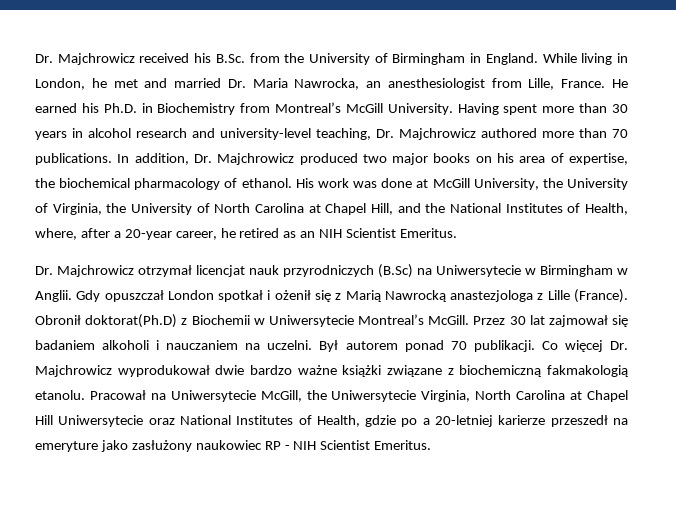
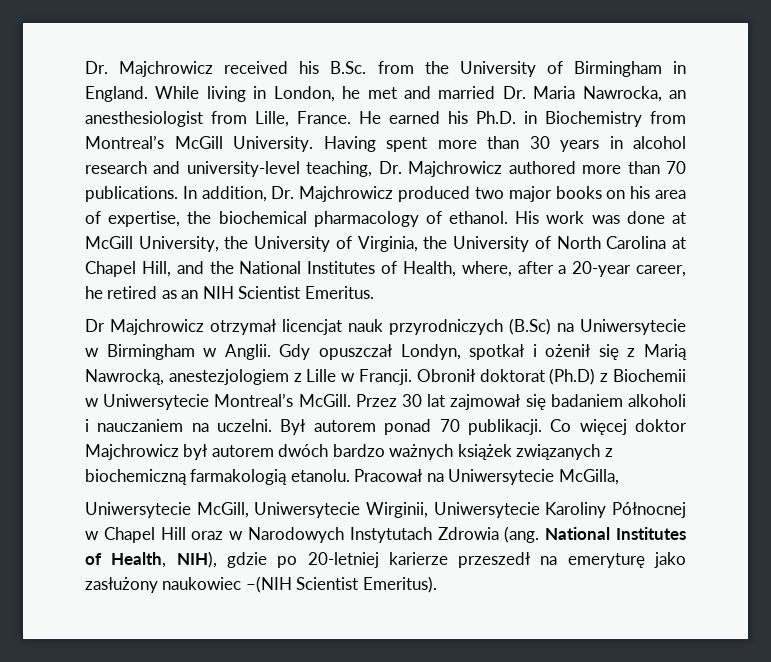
[35,266,53,275] Dr. -> [85,319,105,332] Dr
[167,290,214,300] London -> [400,344,461,360] Londyn,
[384,289,628,303] [35,314,178,328] Nawrocką anastezjologa z Lille (France). Obronił doktorat(Ph.D) -> [85,368,596,385] Nawrocką, anestezjologiem z Lille w Francji. Obronił doktorat (Ph.D)
[610,341,629,350] [35,365,443,377] Dr. Majchrowicz wyprodukował dwie bardzo ważne książki związane -> [635,419,688,432] [85,444,601,460] doktor Majchrowicz był autorem dwóch bardzo ważnych książek związanych
[547,365,630,377] fakmakologią -> [190,469,288,485] farmakologią
[260,390,628,402] [35,415,360,427] McGill, the Uniwersytecie Virginia, North Carolina at Chapel Hill Uniwersytecie oraz National Institutes of Health, -> [558,469,619,485] [85,502,686,518] [85,526,686,543] [85,551,217,568] McGilla, // Uniwersytecie McGill, Uniwersytecie Wirginii, Uniwersytecie Karoliny Północnej w Chapel Hill oraz w Narodowych Instytutach Zdrowia (ang. National Institutes of Health, NIH),
[422,418,430,425] a -> (298, 562) none
[35,441,98,452] emeryture -> [567,553,645,568] emeryturę
[264,440,432,450] RP - NIH Scientist Emeritus. -> [245,576,437,593] –(NIH Scientist Emeritus).

